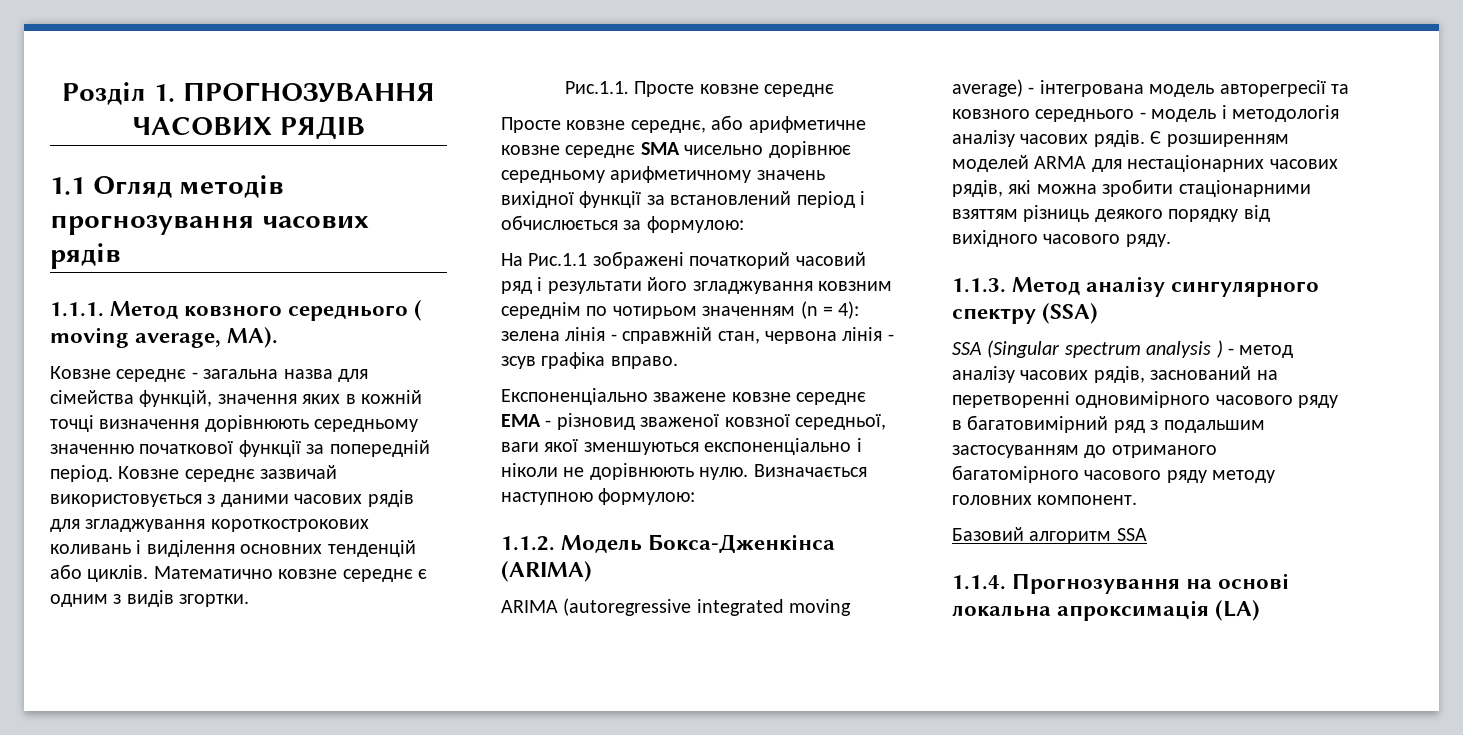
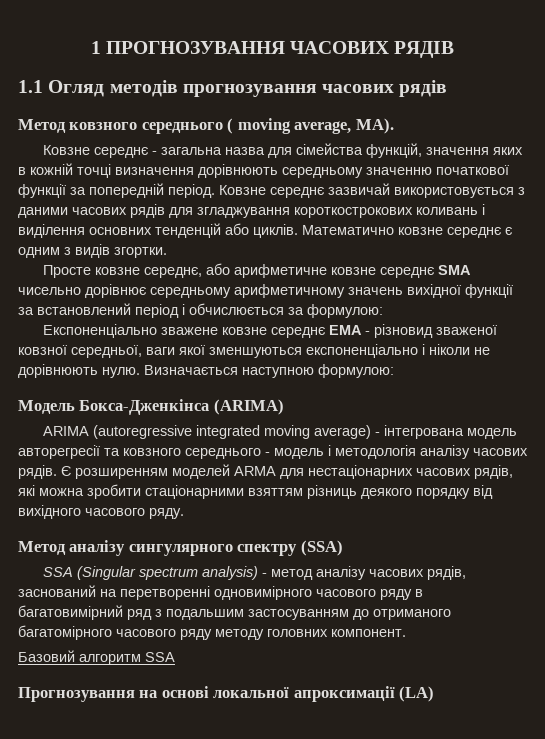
[62,82,175,105] Розділ 1. -> [90,41,101,54] 1
[50,302,104,317] 1.1.1. -> (448, 88) none
[564,81,835,97] // Рис.1.1. Просте ковзне середнє -> (167, 252) none
[501,251,866,269] [501,277,892,294] [501,301,860,319] [501,327,894,344] [501,352,678,369] // На Рис.1.1 зображені початкорий часовий ряд і результати його згладжування ковзним середнім по чотирьом значенням (n = 4): зелена лінія - справжній стан, червона лінія - зсув графіка вправо. -> (383, 311) none
[501,536,555,551] 1.1.2. -> (394, 371) none
[952,278,1006,293] 1.1.3. -> (184, 513) none
[1146,340,1223,358] analysis ) -> [201,566,258,580] analysis)
[952,575,1006,590] 1.1.4. -> (175, 657) none
[952,600,1210,621] локальна апроксимація -> [213,686,395,702] локальної апроксимації

